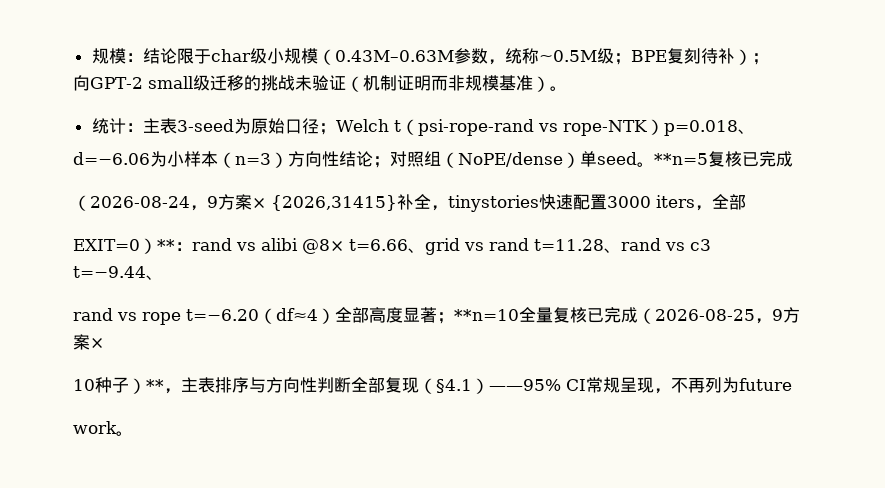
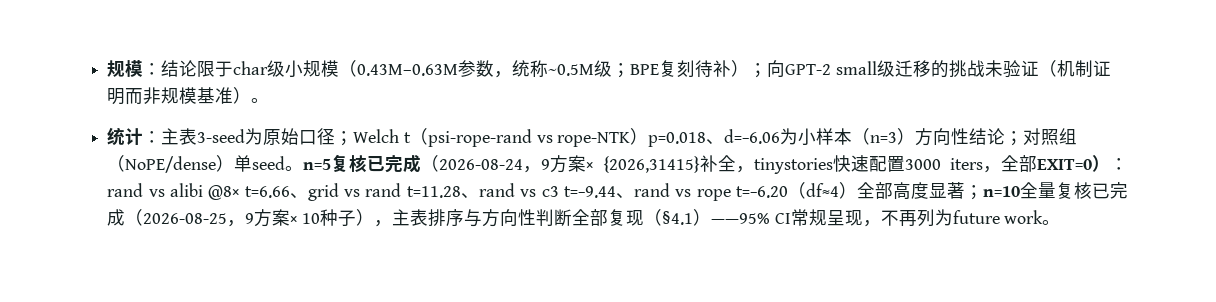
(769, 59) // -> (768, 70) none
(755, 131) // -> (725, 141) none
[654,151,793,167] **n=5复核已完成 // -> [303,154,422,173] n=5复核已完成
[73,238,175,254] // EXIT=0）** -> [1037,155,1110,172] EXIT=0）
(163, 277) // -> (634, 195) none
[454,309,519,321] **n=10 -> [983,186,1021,197] n=10
(104, 343) // -> (298, 220) none
[146,379,164,391] ** -> (374, 217) none
(792, 384) // -> (1000, 217) none

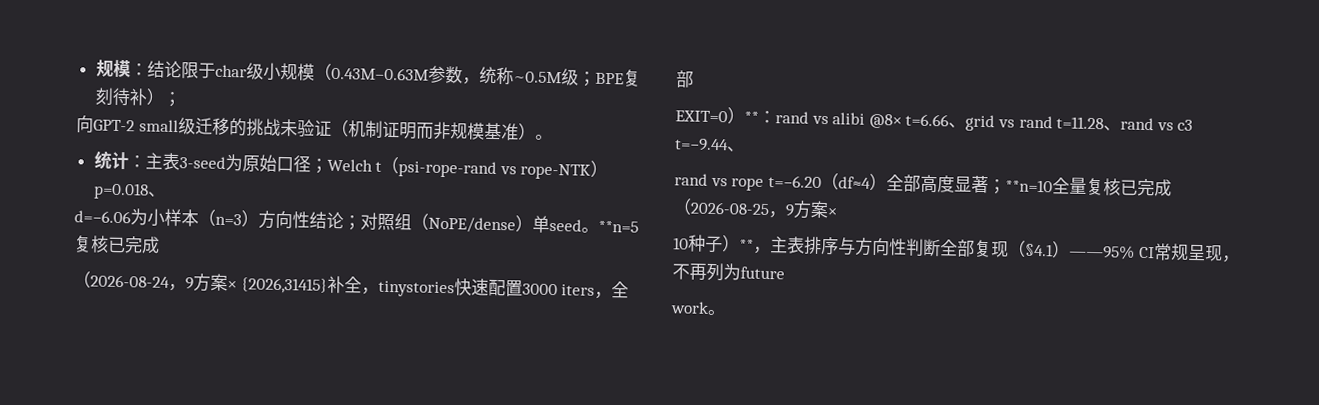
(768, 70) none -> (181, 99) //
(725, 141) none -> (166, 194) //
[303,154,422,173] n=5复核已完成 -> [598,220,639,233] [73,235,160,254] **n=5复核已完成 //
[1037,155,1110,172] EXIT=0） -> [675,107,759,125] // EXIT=0）**
(634, 195) none -> (745, 149) //
[983,186,1021,197] n=10 -> [1004,179,1053,193] **n=10
(298, 220) none -> (837, 212) //
(374, 217) none -> [739,239,754,251] **
(1000, 217) none -> (785, 273) //

